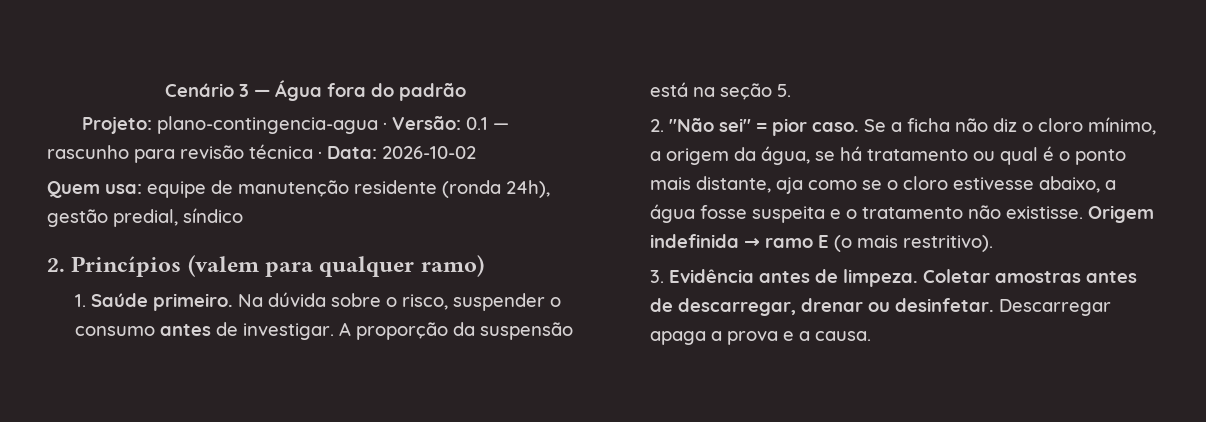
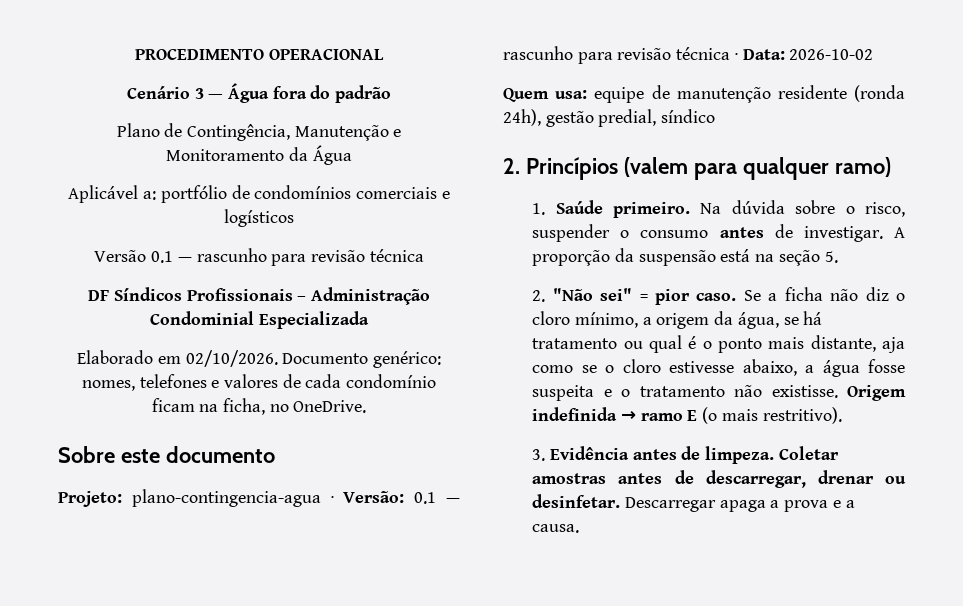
(165, 90) none -> [135,49,384,60] PROCEDIMENTO OPERACIONAL //
(466, 92) none -> [116,123,402,141] [166,145,352,165] [68,185,450,203] [224,209,294,227] [94,248,424,266] [88,287,430,305] [150,311,369,329] [77,350,441,368] [81,374,437,391] [151,398,367,415] [58,446,275,463] // Plano de Contingência, Manutenção e Monitoramento da Água // Aplicável a: portfólio de condomínios comerciais e logísticos // Versão 0.1 — rascunho para revisão técnica // DF Síndicos Profissionais – Administração Condominial Especializada // Elaborado em 02/10/2026. Documento genérico: nomes, telefones e valores de cada condomínio ficam na ficha, no OneDrive. // Sobre este documento

